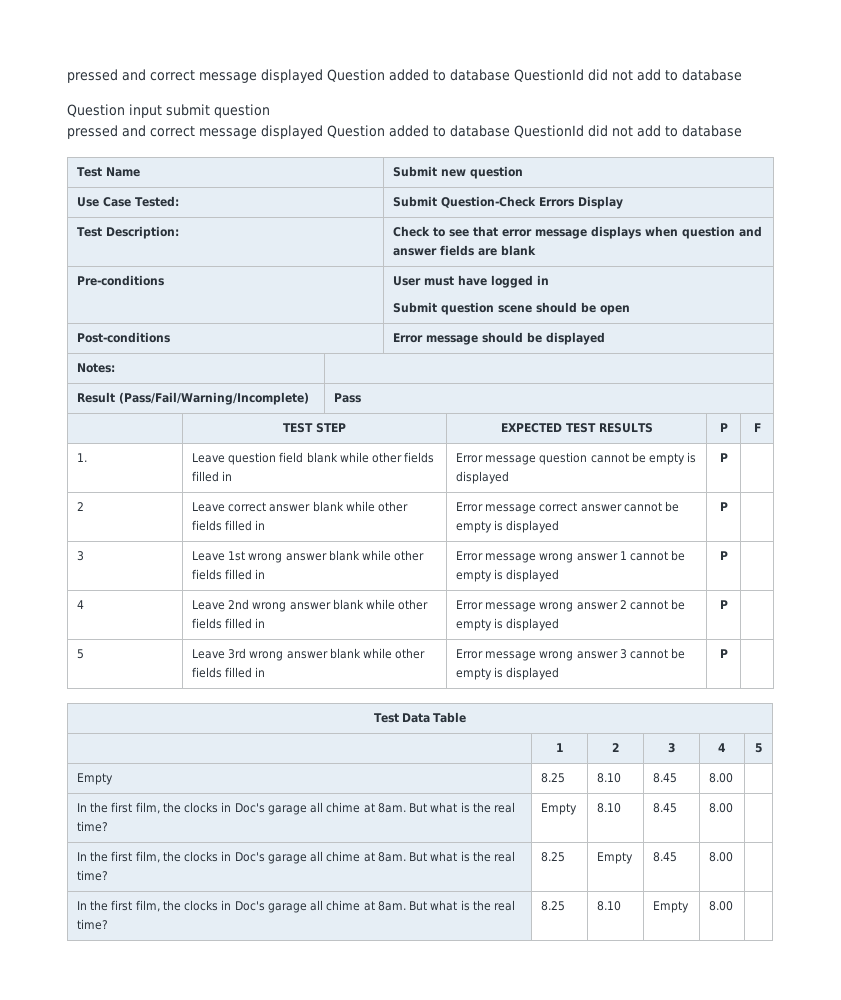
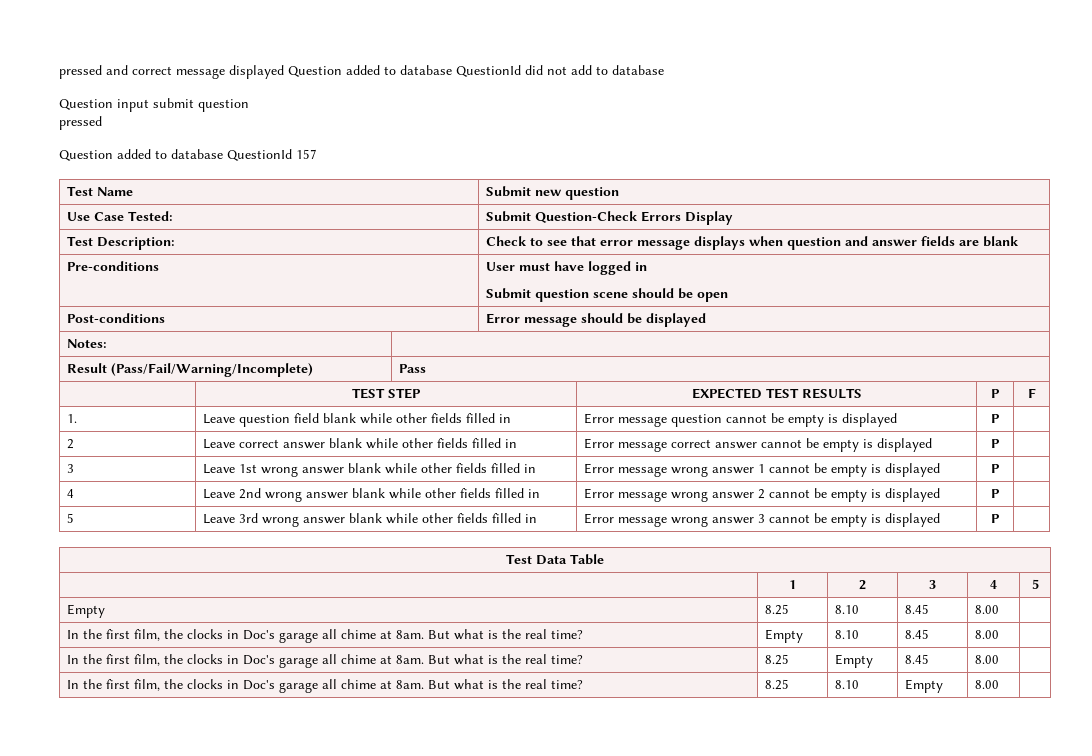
[122,125,742,139] and correct message displayed Question added to database QuestionId did not add to database -> [59,149,317,161] // Question added to database QuestionId 157

